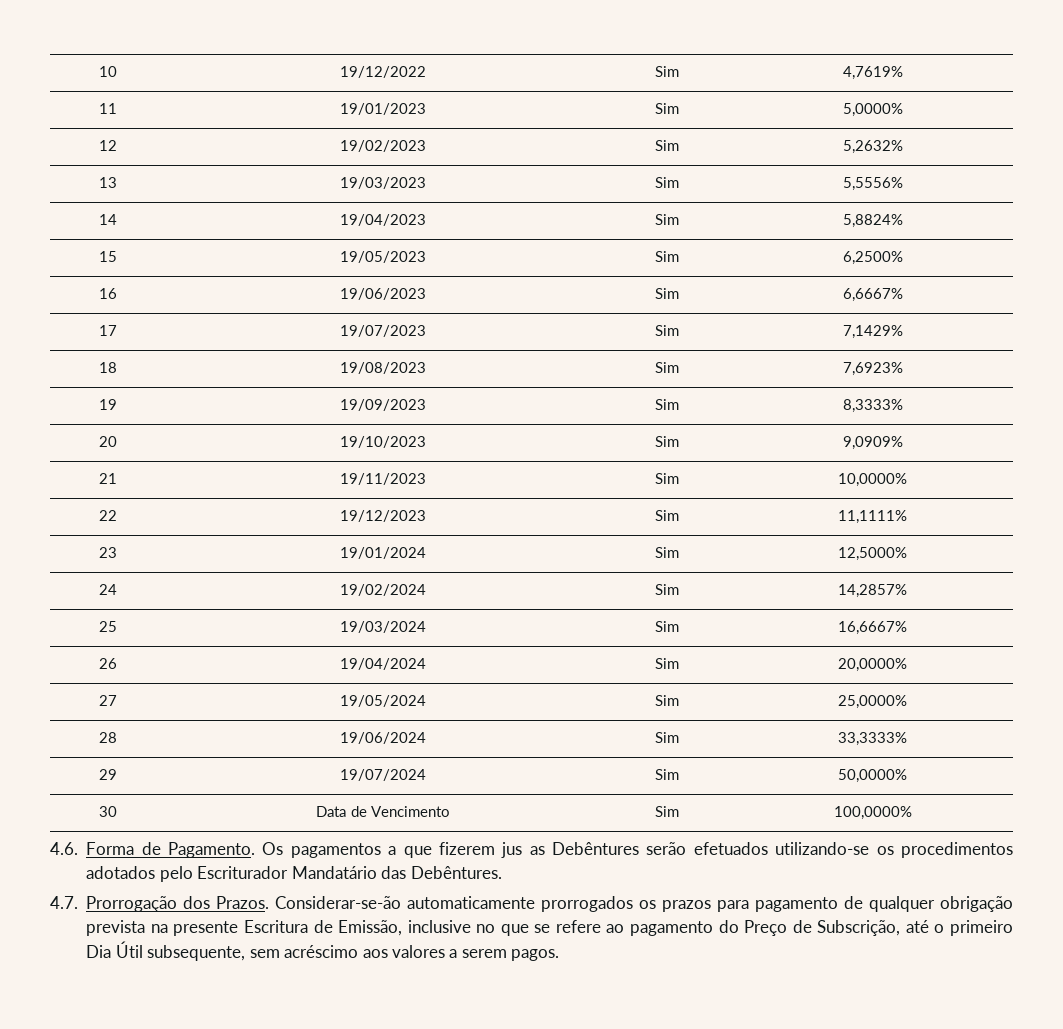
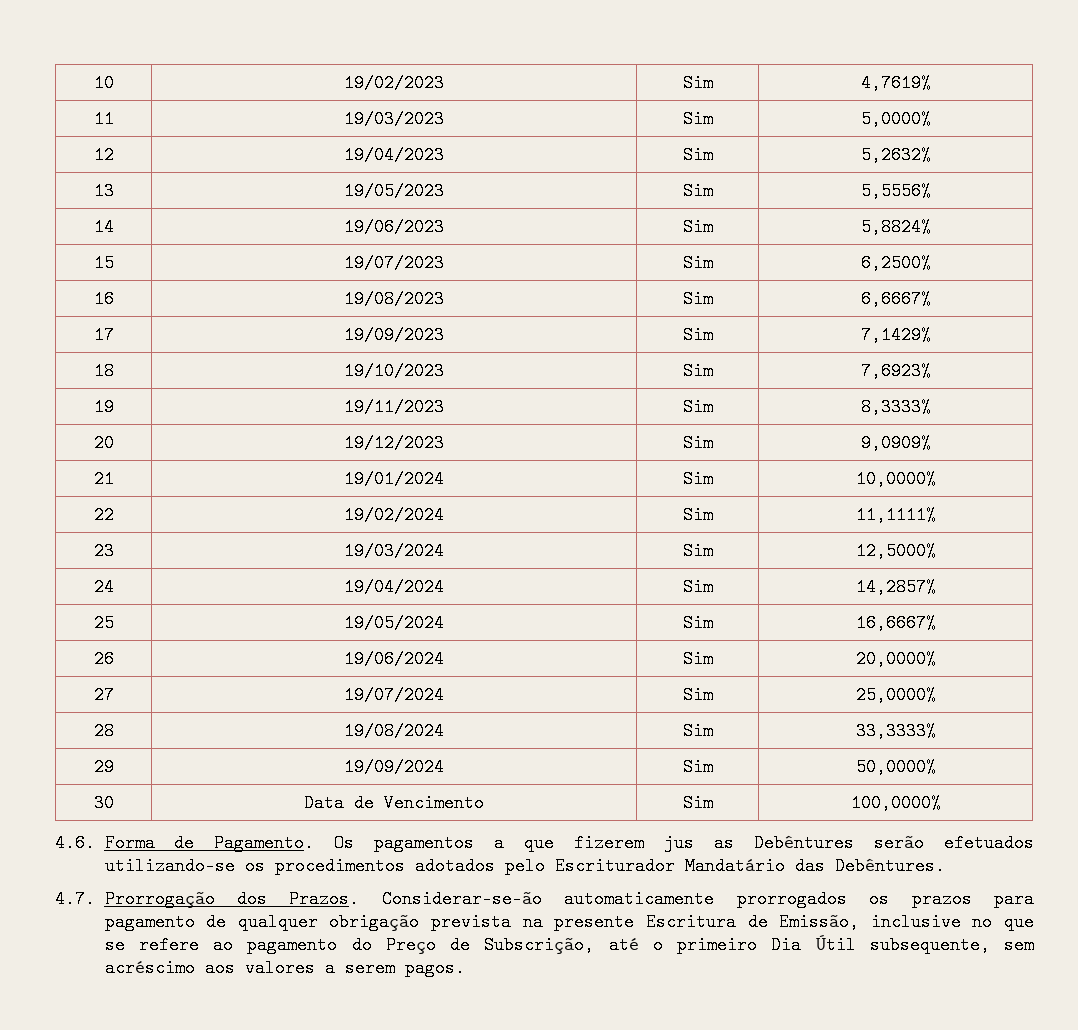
[340,66,426,78] 19/12/2022 -> [344,74,444,92] 19/02/2023
[340,103,426,115] 19/01/2023 -> [344,110,444,128] 19/03/2023
[340,140,426,152] 19/02/2023 -> [344,146,444,164] 19/04/2023
[340,177,426,189] 19/03/2023 -> [344,182,444,200] 19/05/2023
[340,214,426,226] 19/04/2023 -> [344,218,444,236] 19/06/2023
[340,251,426,263] 19/05/2023 -> [344,254,444,272] 19/07/2023
[340,288,426,300] 19/06/2023 -> [344,290,444,308] 19/08/2023
[340,325,426,337] 19/07/2023 -> [344,326,444,344] 19/09/2023
[340,362,426,374] 19/08/2023 -> [344,362,444,380] 19/10/2023
[340,399,426,411] 19/09/2023 -> [344,398,444,416] 19/11/2023
[340,436,426,448] 19/10/2023 -> [344,434,444,452] 19/12/2023
[340,473,426,485] 19/11/2023 -> [344,470,444,488] 19/01/2024
[340,510,426,522] 19/12/2023 -> [344,506,444,524] 19/02/2024
[340,547,426,559] 19/01/2024 -> [344,542,444,560] 19/03/2024
[340,584,426,596] 19/02/2024 -> [344,578,444,596] 19/04/2024
[340,621,426,633] 19/03/2024 -> [344,614,444,632] 19/05/2024
[340,658,426,670] 19/04/2024 -> [344,650,444,668] 19/06/2024
[340,695,426,707] 19/05/2024 -> [344,686,444,704] 19/07/2024
[340,732,426,744] 19/06/2024 -> [344,722,444,740] 19/08/2024
[340,769,426,781] 19/07/2024 -> [344,758,444,776] 19/09/2024

